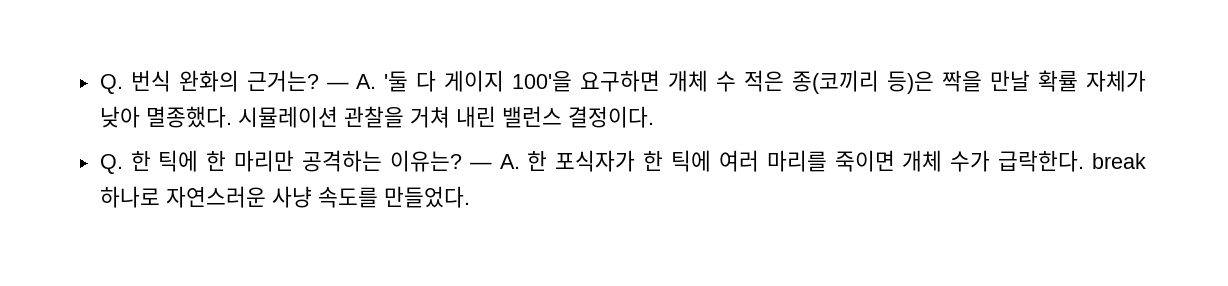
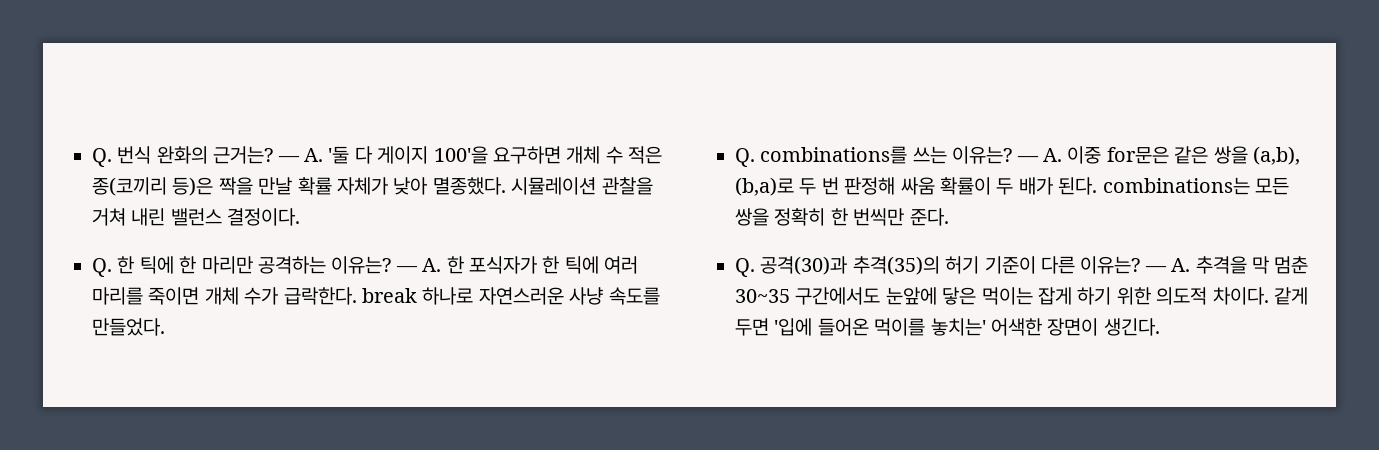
(470, 197) none -> [735,146,1300,167] [735,177,1289,196] [735,208,949,226] [735,256,1309,277] [735,287,1308,305] [735,318,1160,336] // Q. combinations를 쓰는 이유는? — A. 이중 for문은 같은 쌍을 (a,b), (b,a)로 두 번 판정해 싸움 확률이 두 배가 된다. combinations는 모든 쌍을 정확히 한 번씩만 준다. // Q. 공격(30)과 추격(35)의 허기 기준이 다른 이유는? — A. 추격을 막 멈춘 30~35 구간에서도 눈앞에 닿은 먹이는 잡게 하기 위한 의도적 차이다. 같게 두면 '입에 들어온 먹이를 놓치는' 어색한 장면이 생긴다.

